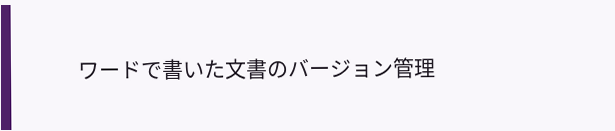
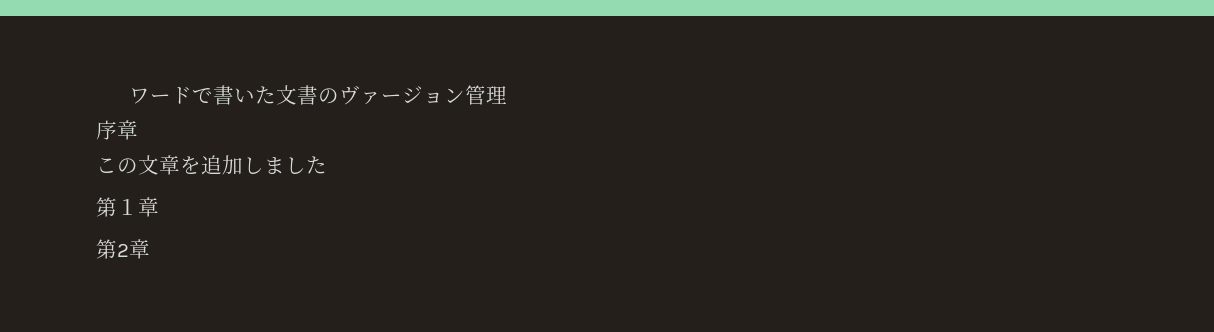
[287,58,310,78] バ -> [338,85,381,105] ヴァ
(436, 68) none -> [96,120,138,140] [96,155,327,175] [96,197,159,217] [96,239,150,259] // 序章 // この文章を追加しました // 第１章 // 第2章

